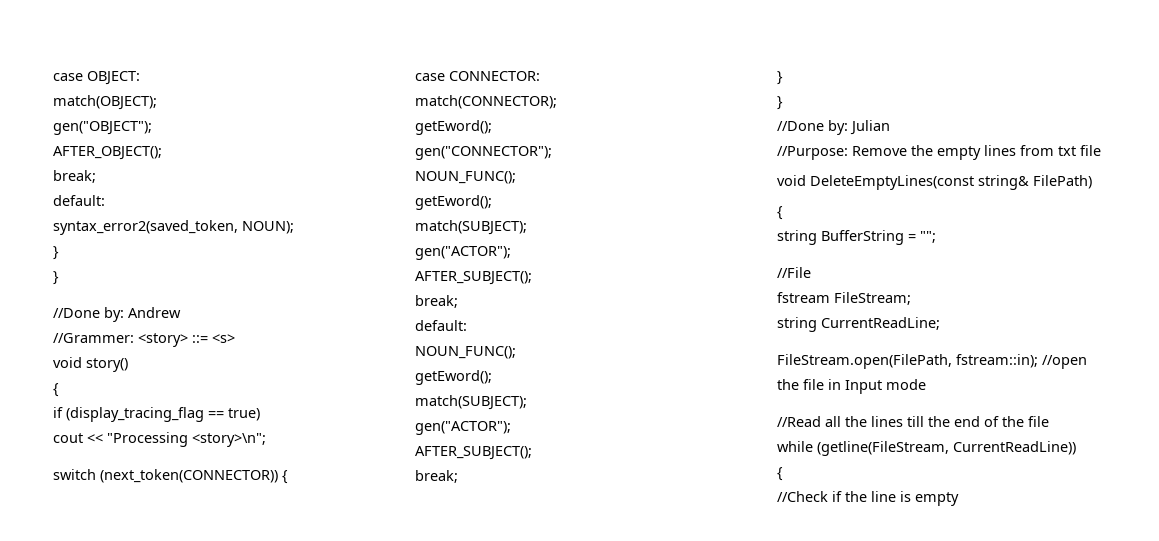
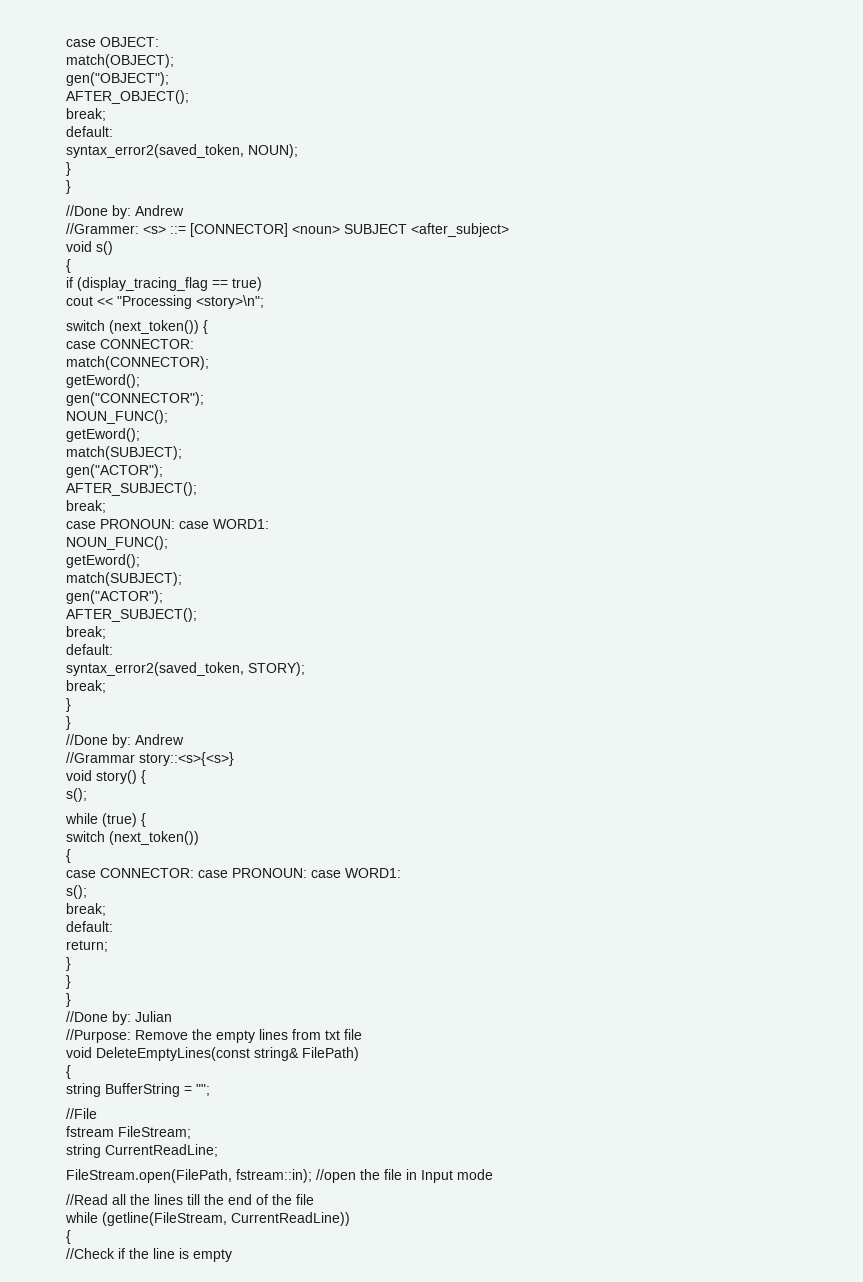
[138,333,235,347] [53,357,128,372] <story> ::= <s> // void story() -> [143,223,509,237] [66,241,113,255] <s> ::= [CONNECTOR] <noun> SUBJECT <after_subject> // void s()
[100,469,278,483] (next_token(CONNECTOR)) -> [109,320,199,334] (next_token())
[415,320,467,331] [415,346,516,359] [415,370,492,385] [415,395,527,410] [415,421,511,435] [415,446,532,460] [415,470,458,483] default: // NOUN_FUNC(); // getEword(); // match(SUBJECT); // gen("ACTOR"); // AFTER_SUBJECT(); // break; -> [66,519,269,529] [66,536,168,550] [66,554,140,568] [66,572,182,586] [66,590,163,604] [66,608,197,622] [66,626,106,639] [66,644,113,655] [66,662,305,676] [66,680,106,693] [66,698,71,712] [66,716,71,730] [66,734,184,748] [66,752,234,766] [66,770,146,784] [66,788,87,802] [65,813,146,827] [66,831,199,845] [66,849,71,863] [66,868,401,878] [66,885,87,899] [66,903,106,916] [66,921,113,932] [66,940,108,952] [66,957,71,971] case PRONOUN: case WORD1: // NOUN_FUNC(); // getEword(); // match(SUBJECT); // gen("ACTOR"); // AFTER_SUBJECT(); // break; // default: // syntax_error2(saved_token, STORY); // break; // } // } // //Done by: Andrew // //Grammar story::<s>{<s>} // void story() { // s(); // while (true) { // switch (next_token()) // { // case CONNECTOR: case PRONOUN: case WORD1: // s(); // break; // default: // return; // }

